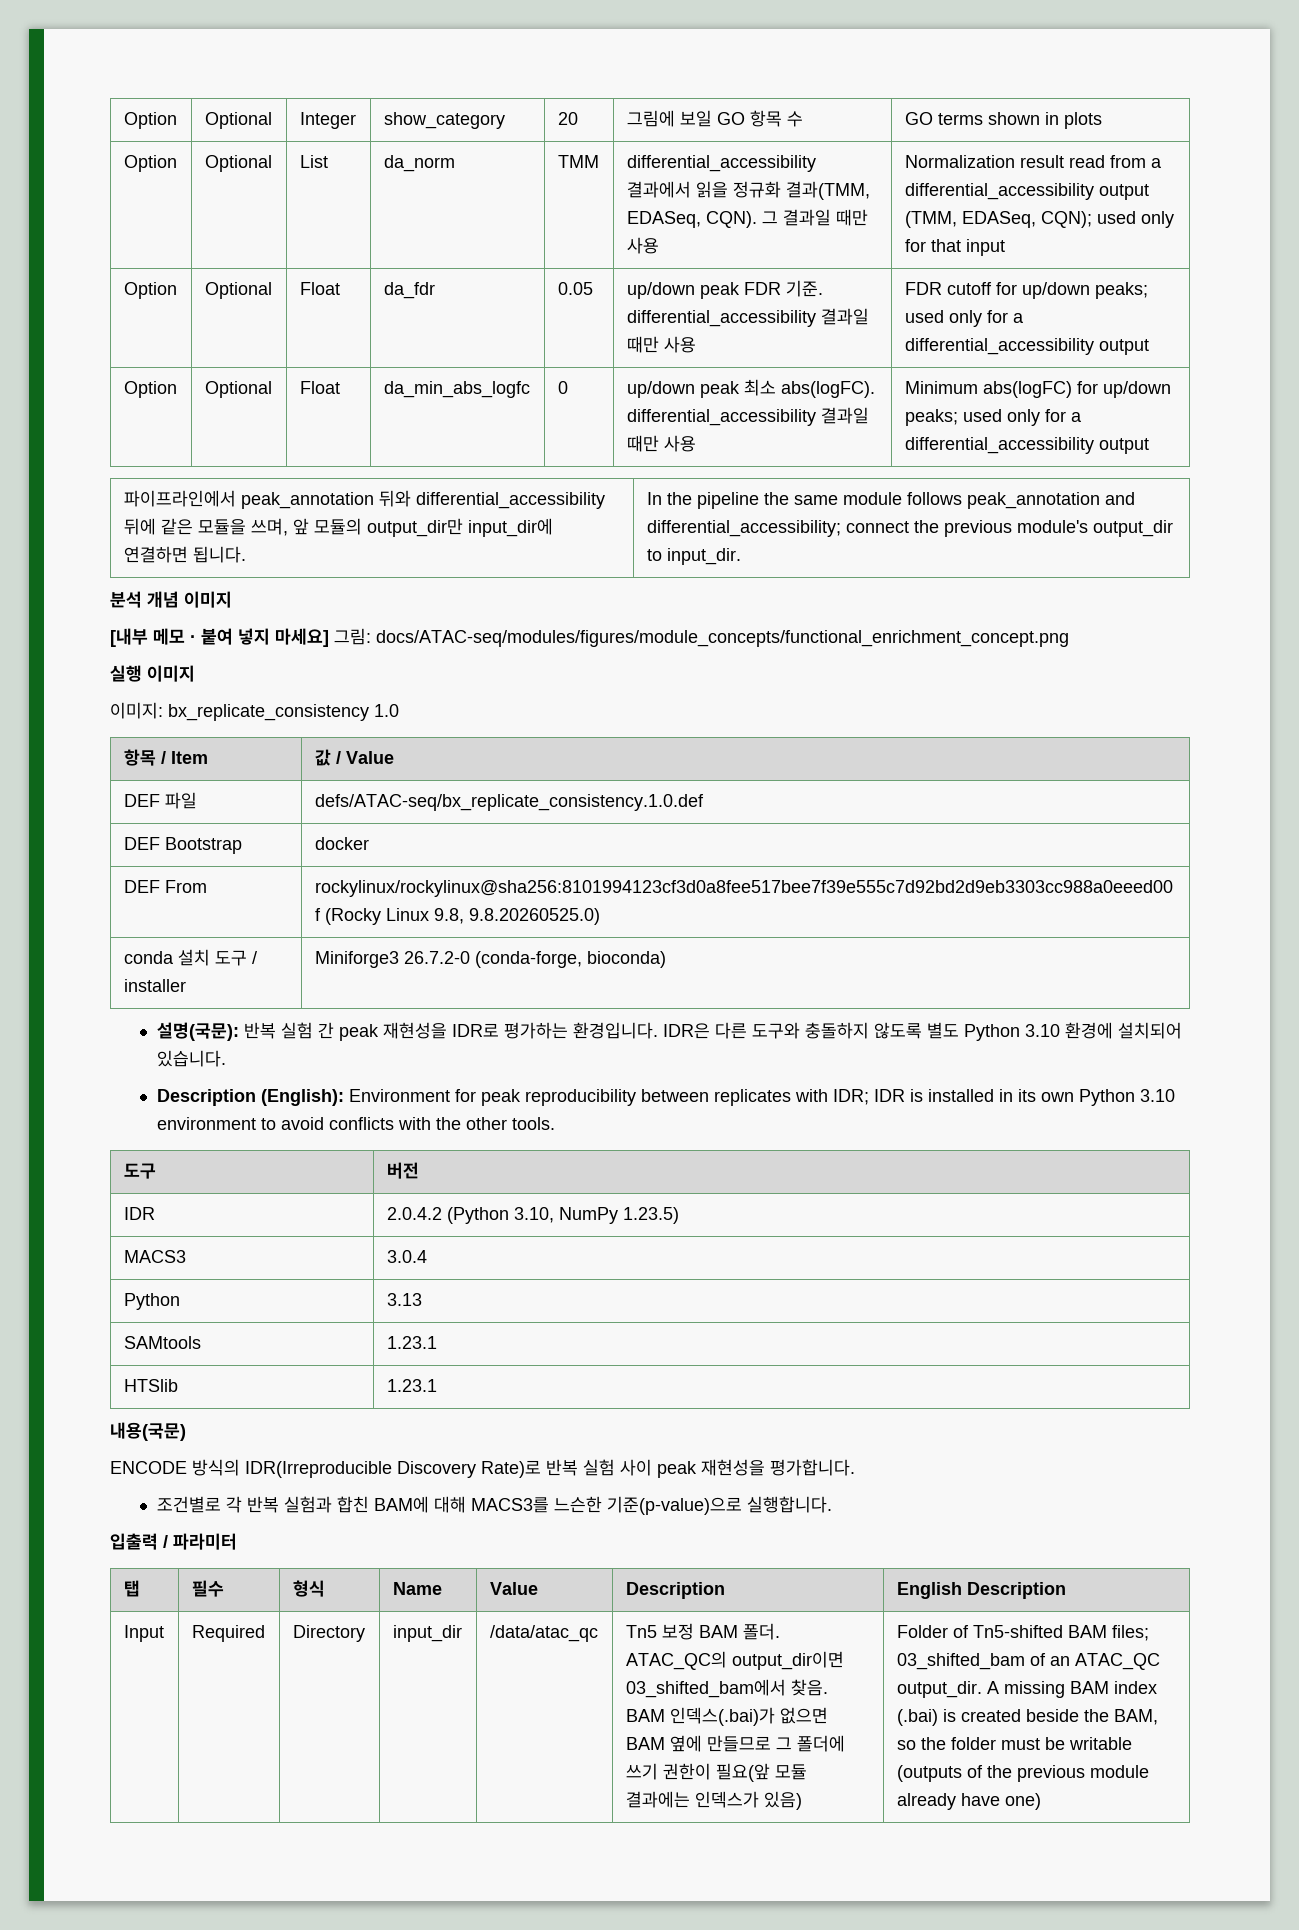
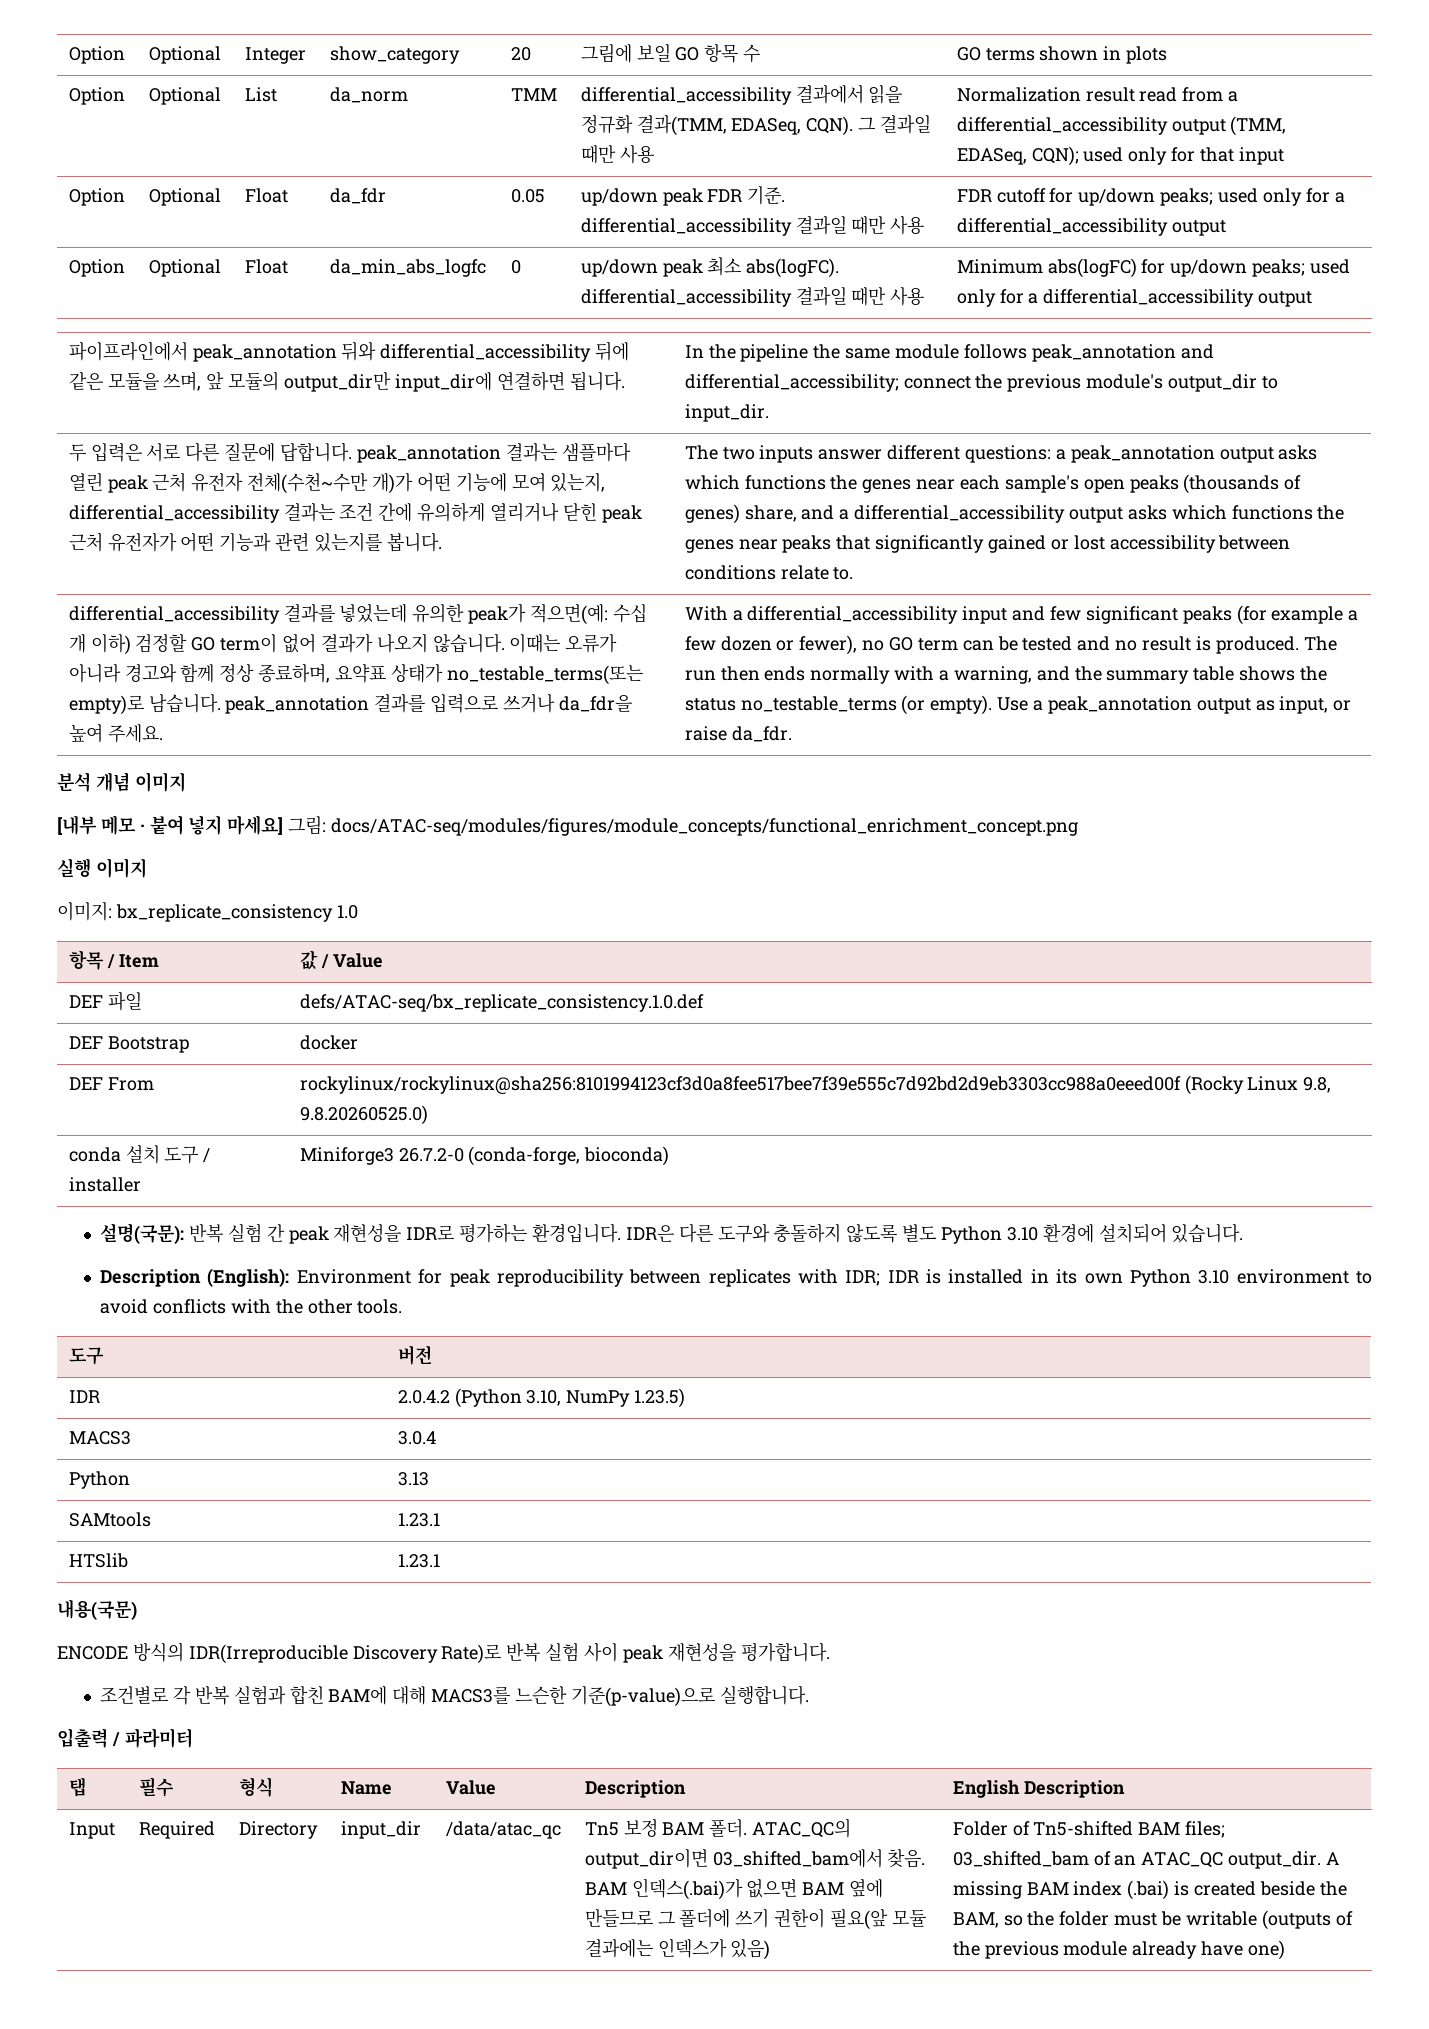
(741, 556) none -> [68,442,631,463] [68,472,606,494] [68,502,642,523] [68,532,442,552] [684,445,1318,463] [684,474,1302,494] [684,504,1345,524] [684,535,1291,553] [684,565,854,580] [68,603,647,625] [68,633,618,655] [68,663,643,685] [68,693,632,715] [68,724,163,743] [684,605,1359,625] [684,635,1337,655] [684,666,1327,684] [684,695,1352,715] [684,726,792,742] // 두 입력은 서로 다른 질문에 답합니다. peak_annotation 결과는 샘플마다 열린 peak 근처 유전자 전체(수천~수만 개)가 어떤 기능에 모여 있는지, differential_accessibility 결과는 조건 간에 유의하게 열리거나 닫힌 peak 근처 유전자가 어떤 기능과 관련 있는지를 봅니다. | The two inputs answer different questions: a peak_annotation output asks which functions the genes near each sample's open peaks (thousands of genes) share, and a differential_accessibility output asks which functions the genes near peaks that significantly gained or lost accessibility between conditions relate to. // differential_accessibility 결과를 넣었는데 유의한 peak가 적으면(예: 수십 개 이하) 검정할 GO term이 없어 결과가 나오지 않습니다. 이때는 오류가 아니라 경고와 함께 정상 종료하며, 요약표 상태가 no_testable_terms(또는 empty)로 남습니다. peak_annotation 결과를 입력으로 쓰거나 da_fdr을 높여 주세요. | With a differential_accessibility input and few significant peaks (for example a few dozen or fewer), no GO term can be tested and no result is produced. The run then ends normally with a warning, and the summary table shows the status no_testable_terms (or empty). Use a peak_annotation output as input, or raise da_fdr.

